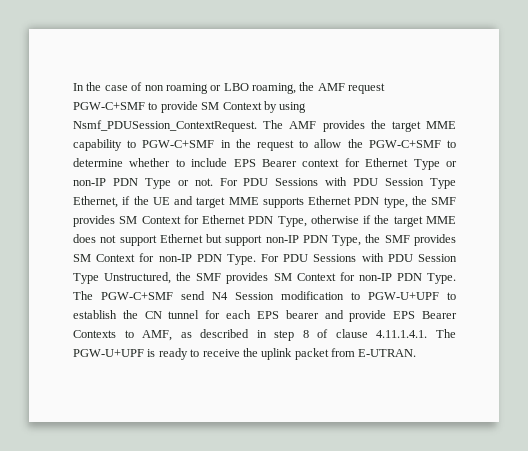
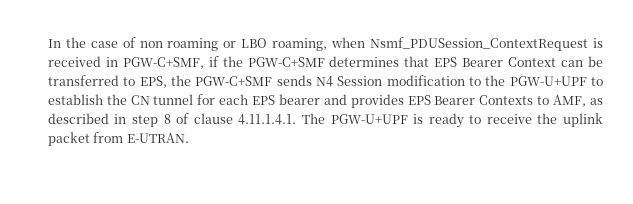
[299,82,386,94] [73,101,307,113] [73,120,456,132] [73,139,456,151] [73,158,458,170] [73,177,457,189] [73,196,456,208] [73,215,456,227] [73,234,456,246] [73,253,457,265] [73,272,457,284] [73,291,206,300] the AMF request PGW-C+SMF to provide SM Context by using Nsmf_PDUSession_ContextRequest. The AMF provides the target MME capability to PGW-C+SMF in the request to allow the PGW-C+SMF to determine whether to include EPS Bearer context for Ethernet Type or non-IP PDN Type or not. For PDU Sessions with PDU Session Type Ethernet, if the UE and target MME supports Ethernet PDN type, the SMF provides SM Context for Ethernet PDN Type, otherwise if the target MME does not support Ethernet but support non-IP PDN Type, the SMF provides SM Context for non-IP PDN Type. For PDU Sessions with PDU Session Type Unstructured, the SMF provides SM Context for non-IP PDN Type. The PGW-C+SMF send -> [331,37,603,51] [47,56,604,69] [47,75,312,88] when Nsmf_PDUSession_ContextRequest is received in PGW-C+SMF, if the PGW-C+SMF determines that EPS Bearer Context can be transferred to EPS, the PGW-C+SMF sends
(361, 296) none -> [485,75,506,86] the
[349,310,387,322] provide -> [350,94,404,108] provides

